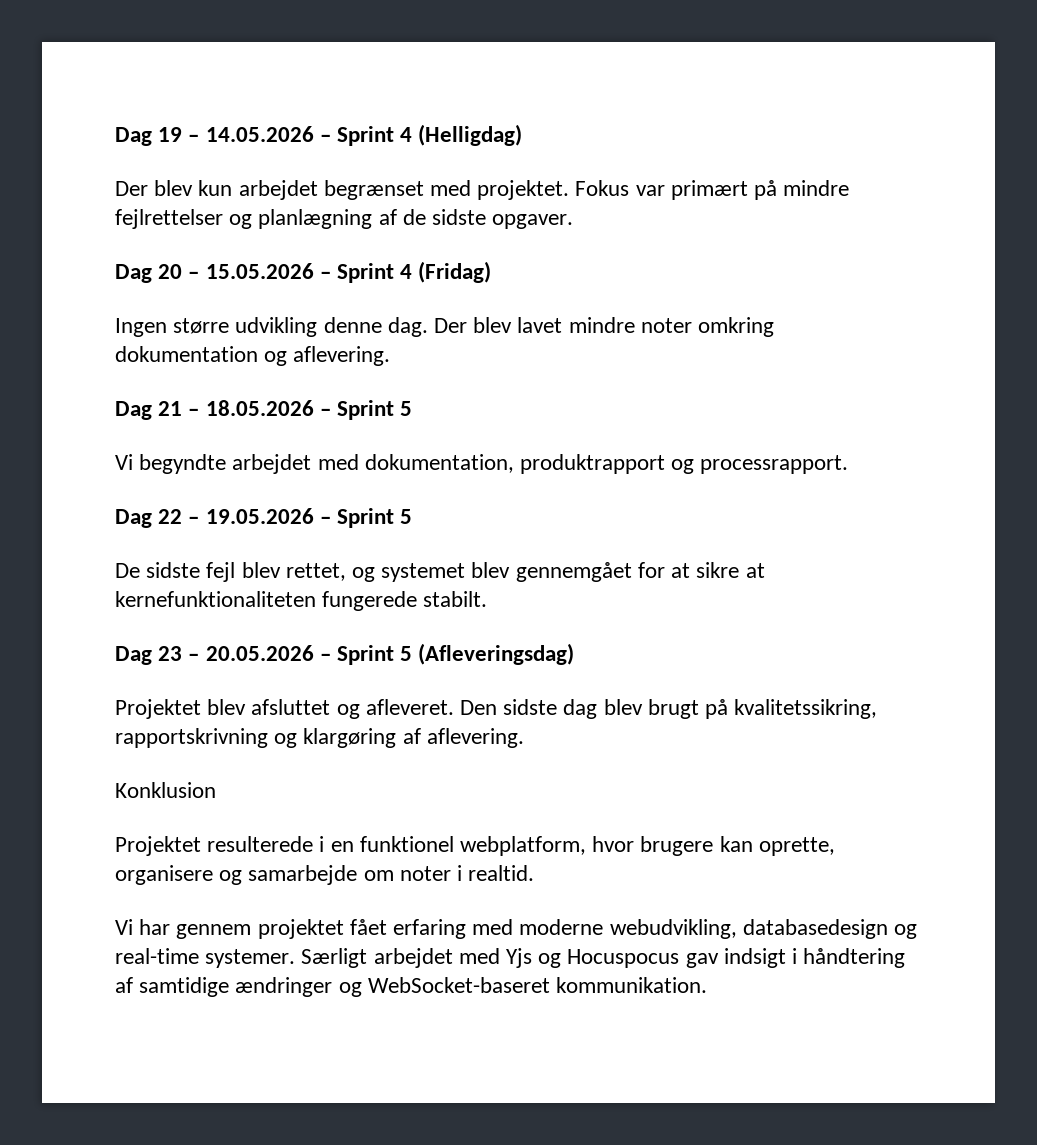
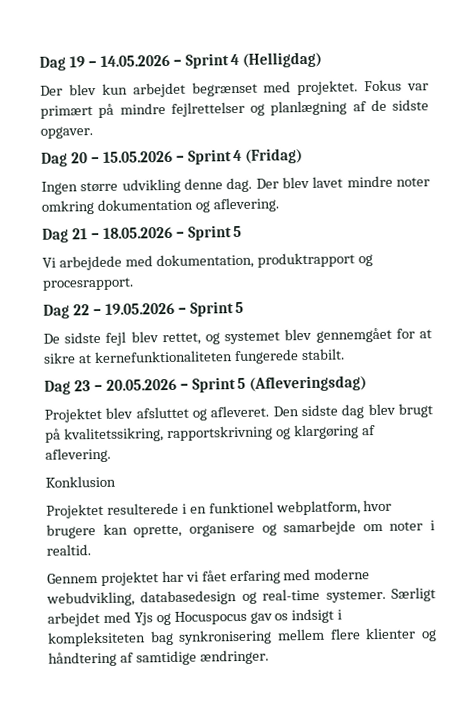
[139,454,312,474] begyndte arbejdet -> [58,255,122,271] arbejdede
[700,455,849,474] processrapport. -> [42,277,134,291] procesrapport.
[115,919,344,939] Vi har gennem projektet -> [47,570,199,586] Gennem projektet har vi
(719, 960) none -> [274,613,289,621] os
[803,948,906,968] [115,977,708,997] håndtering af samtidige ændringer og WebSocket-baseret kommunikation. -> [47,627,438,647] [48,649,269,667] kompleksiteten bag synkronisering mellem flere klienter og håndtering af samtidige ændringer.

